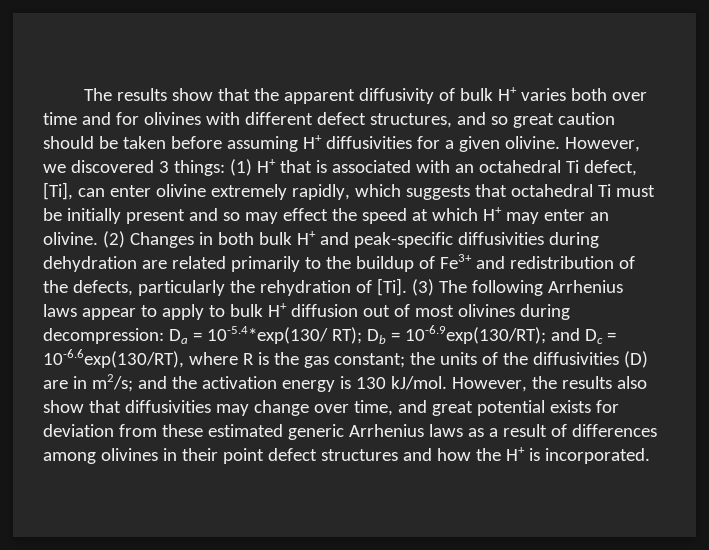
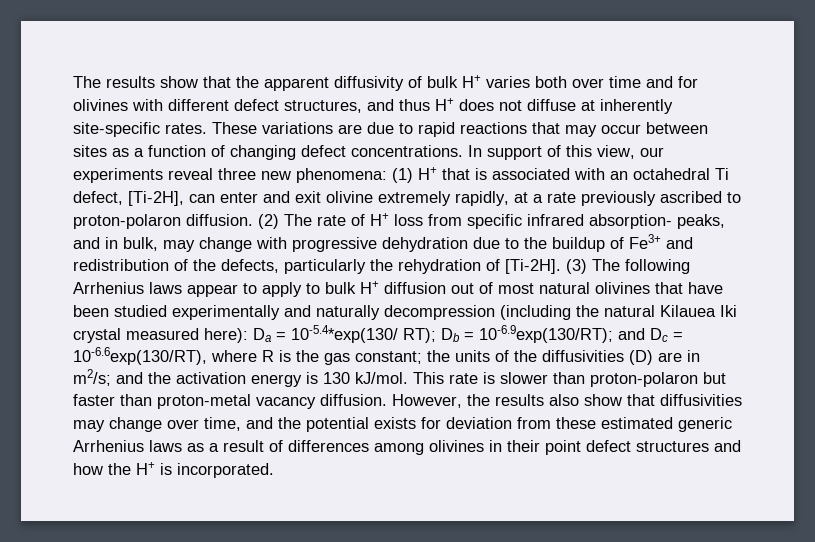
[490,112,615,128] [43,135,640,152] [43,160,225,176] so great caution should be taken before assuming H+ diffusivities for a given olivine. However, we discovered 3 things: -> [399,98,673,114] [73,122,708,137] [73,145,664,160] [73,168,387,183] thus H+ does not diffuse at inherently site-specific rates. These variations are due to rapid reactions that may occur between sites as a function of changing defect concentrations. In support of this view, our experiments reveal three new phenomena:
[43,182,73,200] [Ti], -> [128,191,184,206] [Ti-2H],
(151, 191) none -> [263,191,321,203] and exit
[354,184,655,200] [43,207,609,224] [43,231,599,248] [43,256,300,272] which suggests that octahedral Ti must be initially present and so may effect the speed at which H+ may enter an olivine. (2) Changes in both bulk H+ and peak-specific diffusivities during dehydration are related primarily -> [514,191,741,206] [73,213,725,229] [73,237,500,252] at a rate previously ascribed to proton-polaron diffusion. (2) The rate of H+ loss from specific infrared absorption- peaks, and in bulk, may change with progressive dehydration due
[376,278,407,296] [Ti]. -> [505,259,561,274] [Ti-2H].
[457,304,570,320] [43,328,164,344] olivines during decompression: -> [539,282,723,294] [73,305,737,320] [73,328,248,343] natural olivines that have been studied experimentally and naturally decompression (including the natural Kilauea Iki crystal measured here):
(447, 383) none -> [413,372,726,387] [73,394,387,409] This rate is slower than proton-polaron but faster than proton-metal vacancy diffusion.
[431,401,473,416] great -> [278,417,301,429] the

